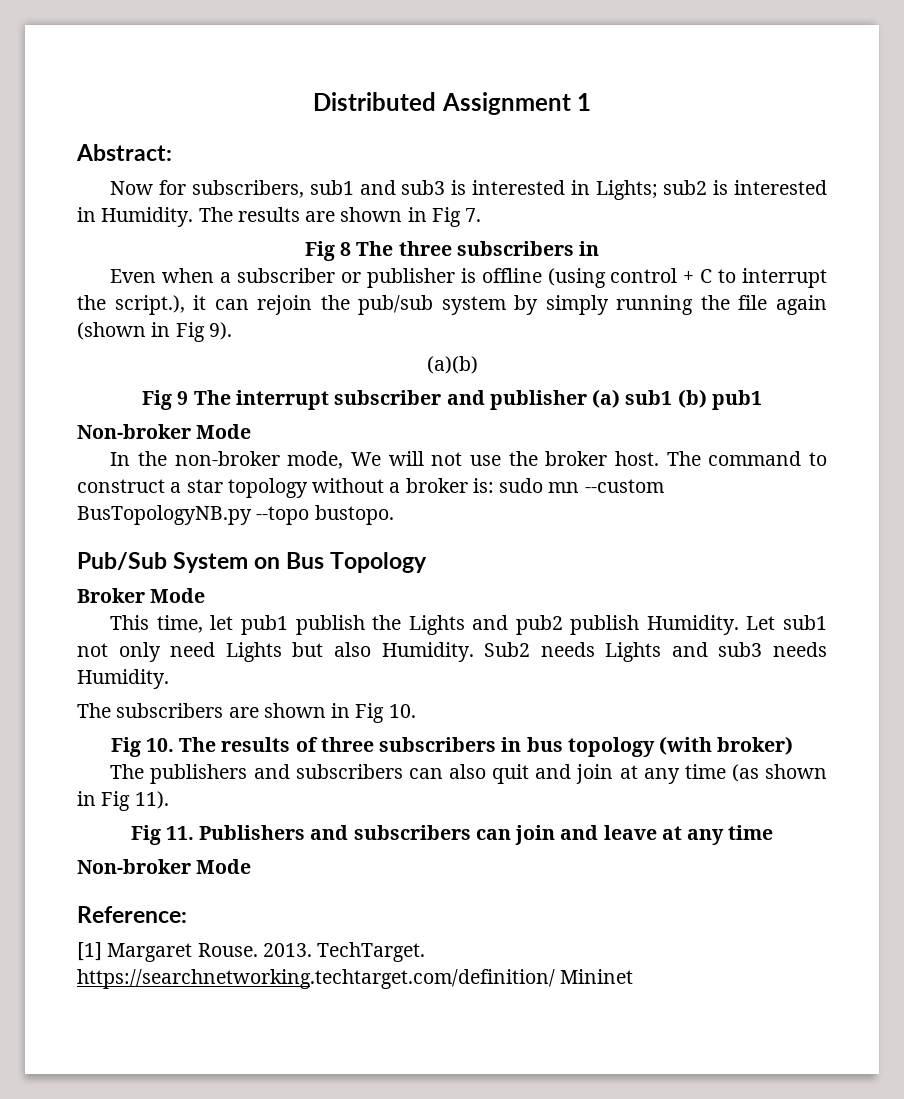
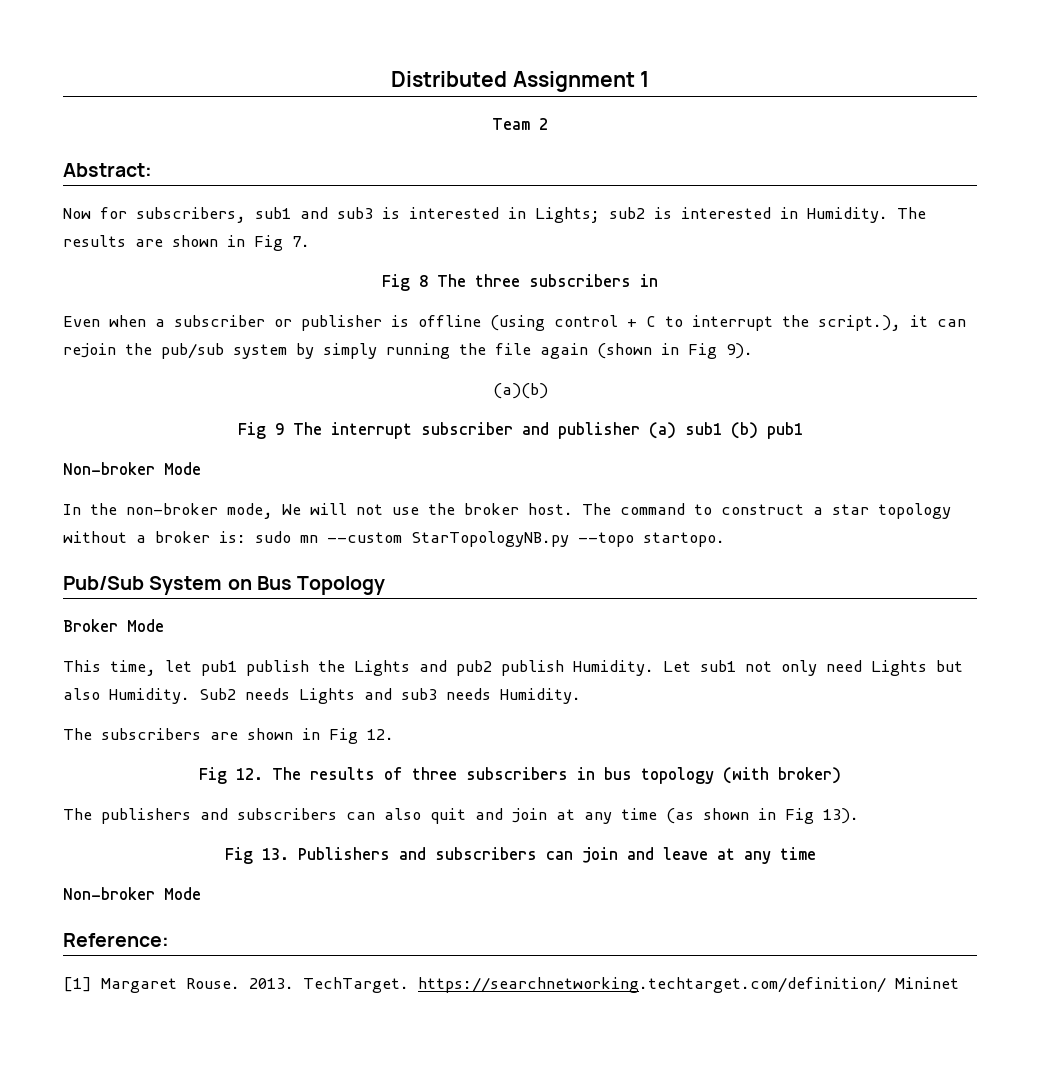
(591, 102) none -> [492,118,548,130] // Team 2
[77,505,394,525] BusTopologyNB.py --topo bustopo. -> [411,531,725,547] StarTopologyNB.py --topo startopo.
[388,704,416,718] [110,737,174,757] 10. // Fig 10. -> [367,729,394,740] [199,767,263,784] 12. // Fig 12.
[134,791,169,809] [130,825,194,845] 11). // Fig 11. -> [823,808,859,824] [224,847,289,864] 13). // Fig 13.

